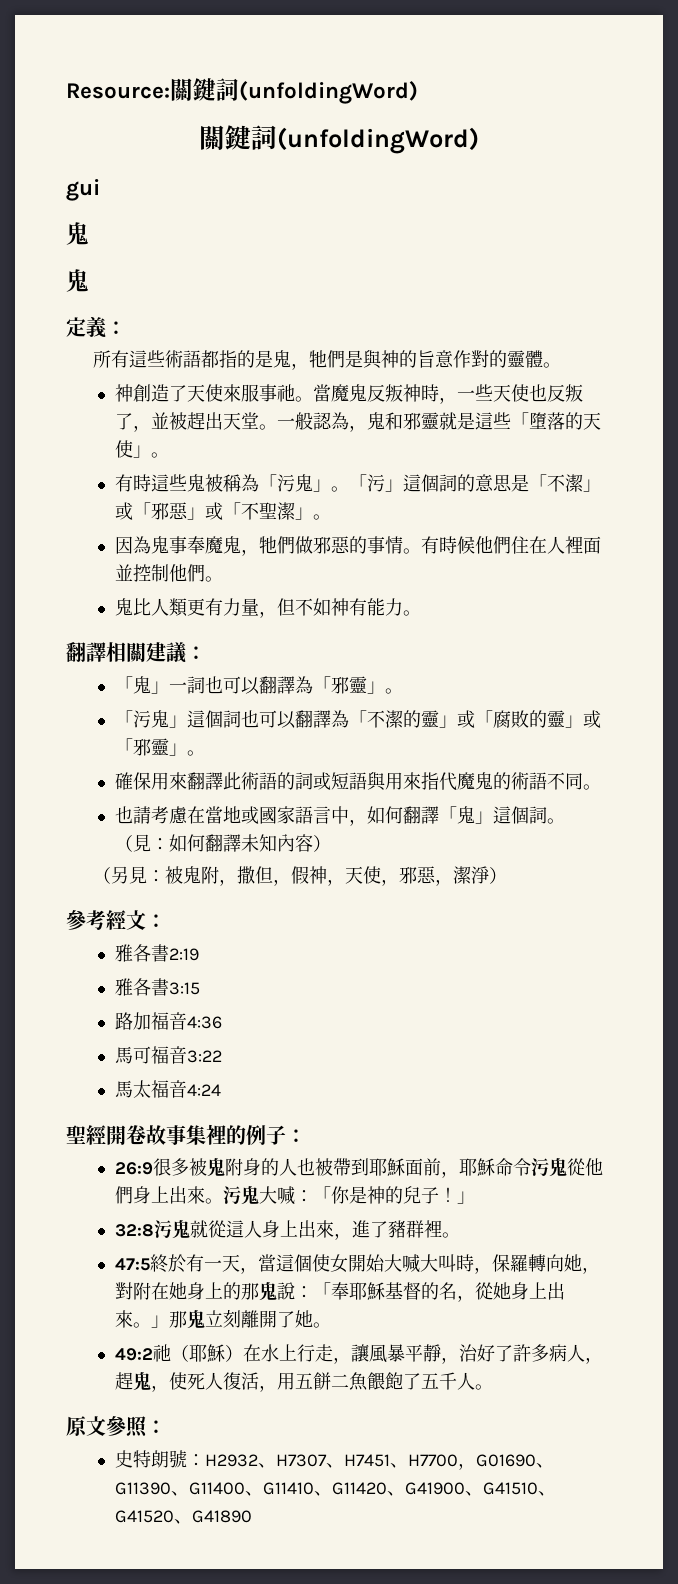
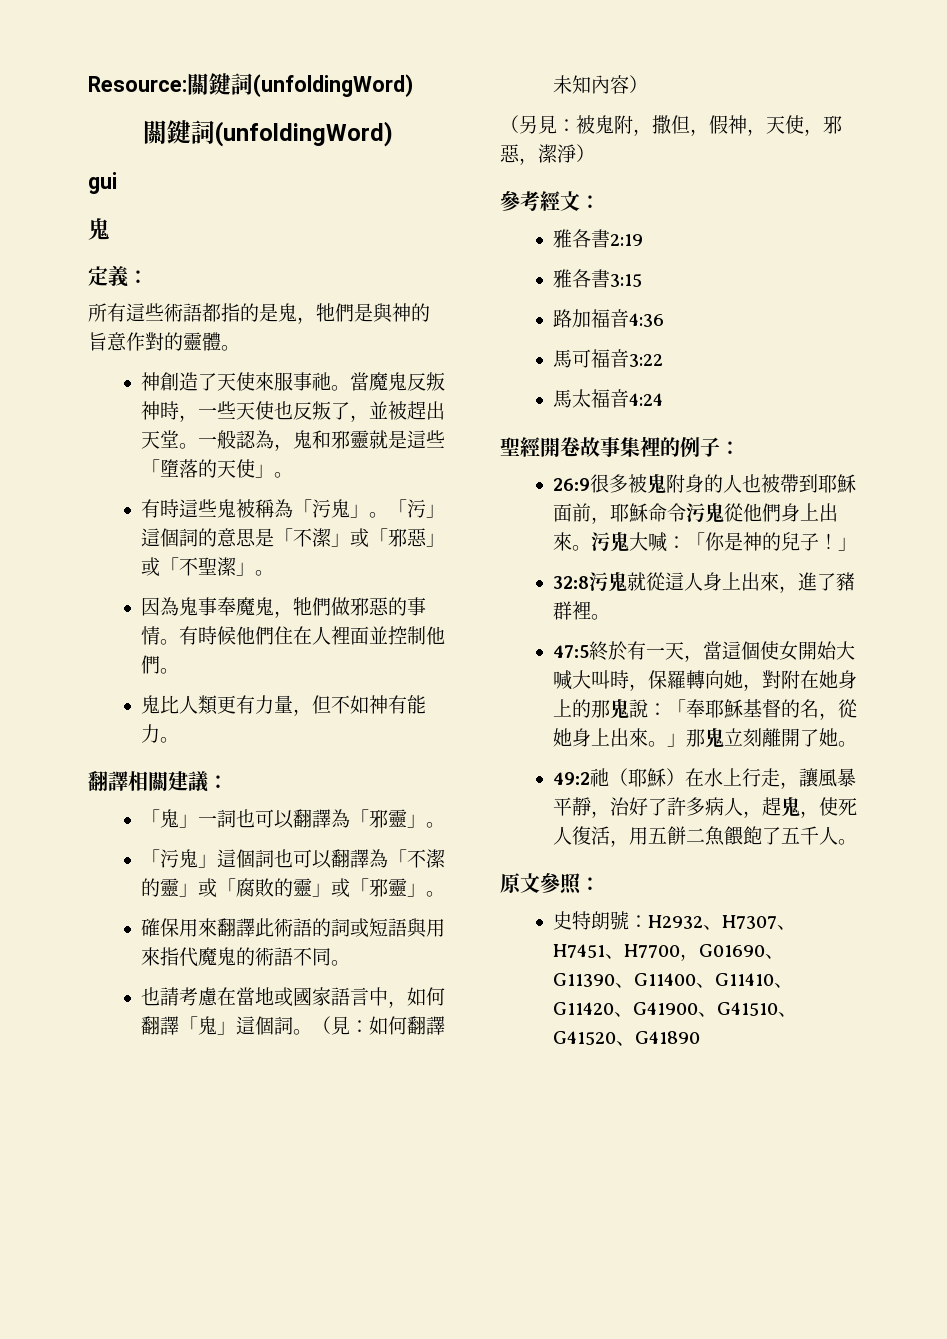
[66,269,89,292] // 鬼 -> (110, 229) none

